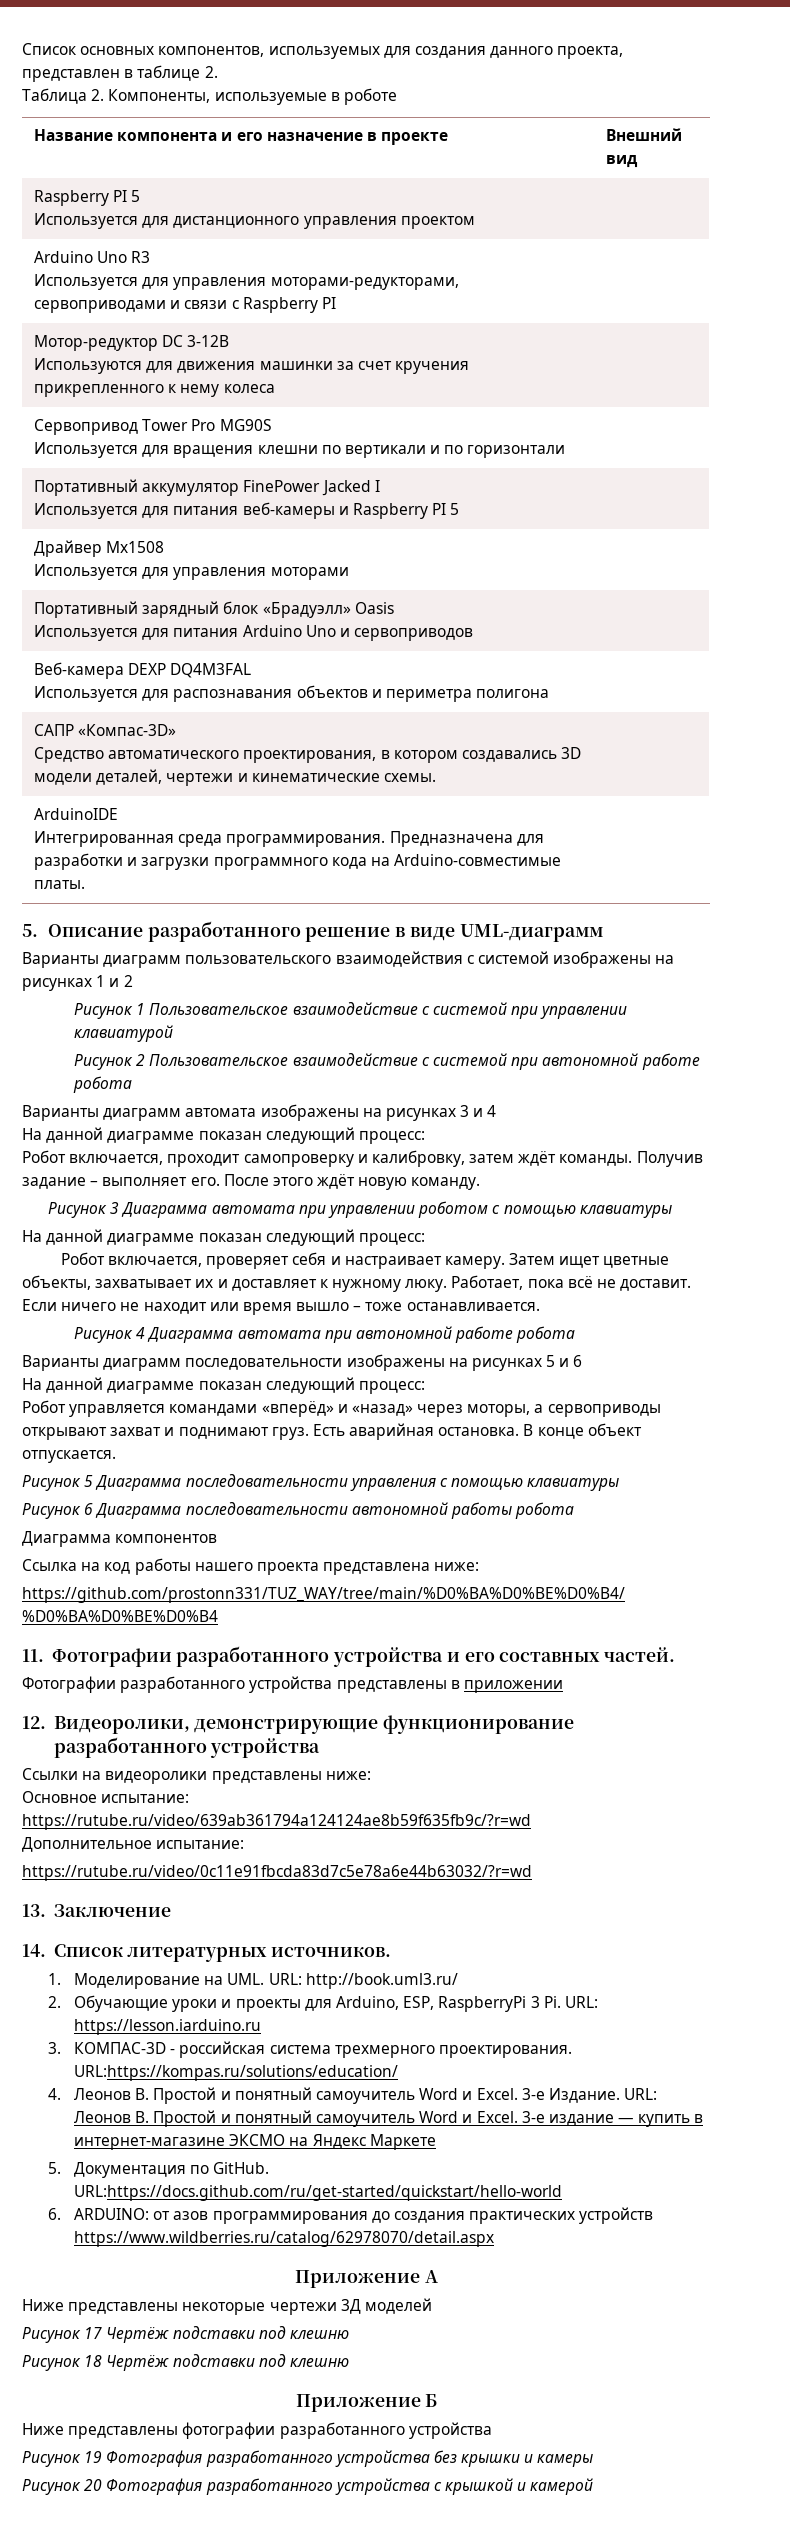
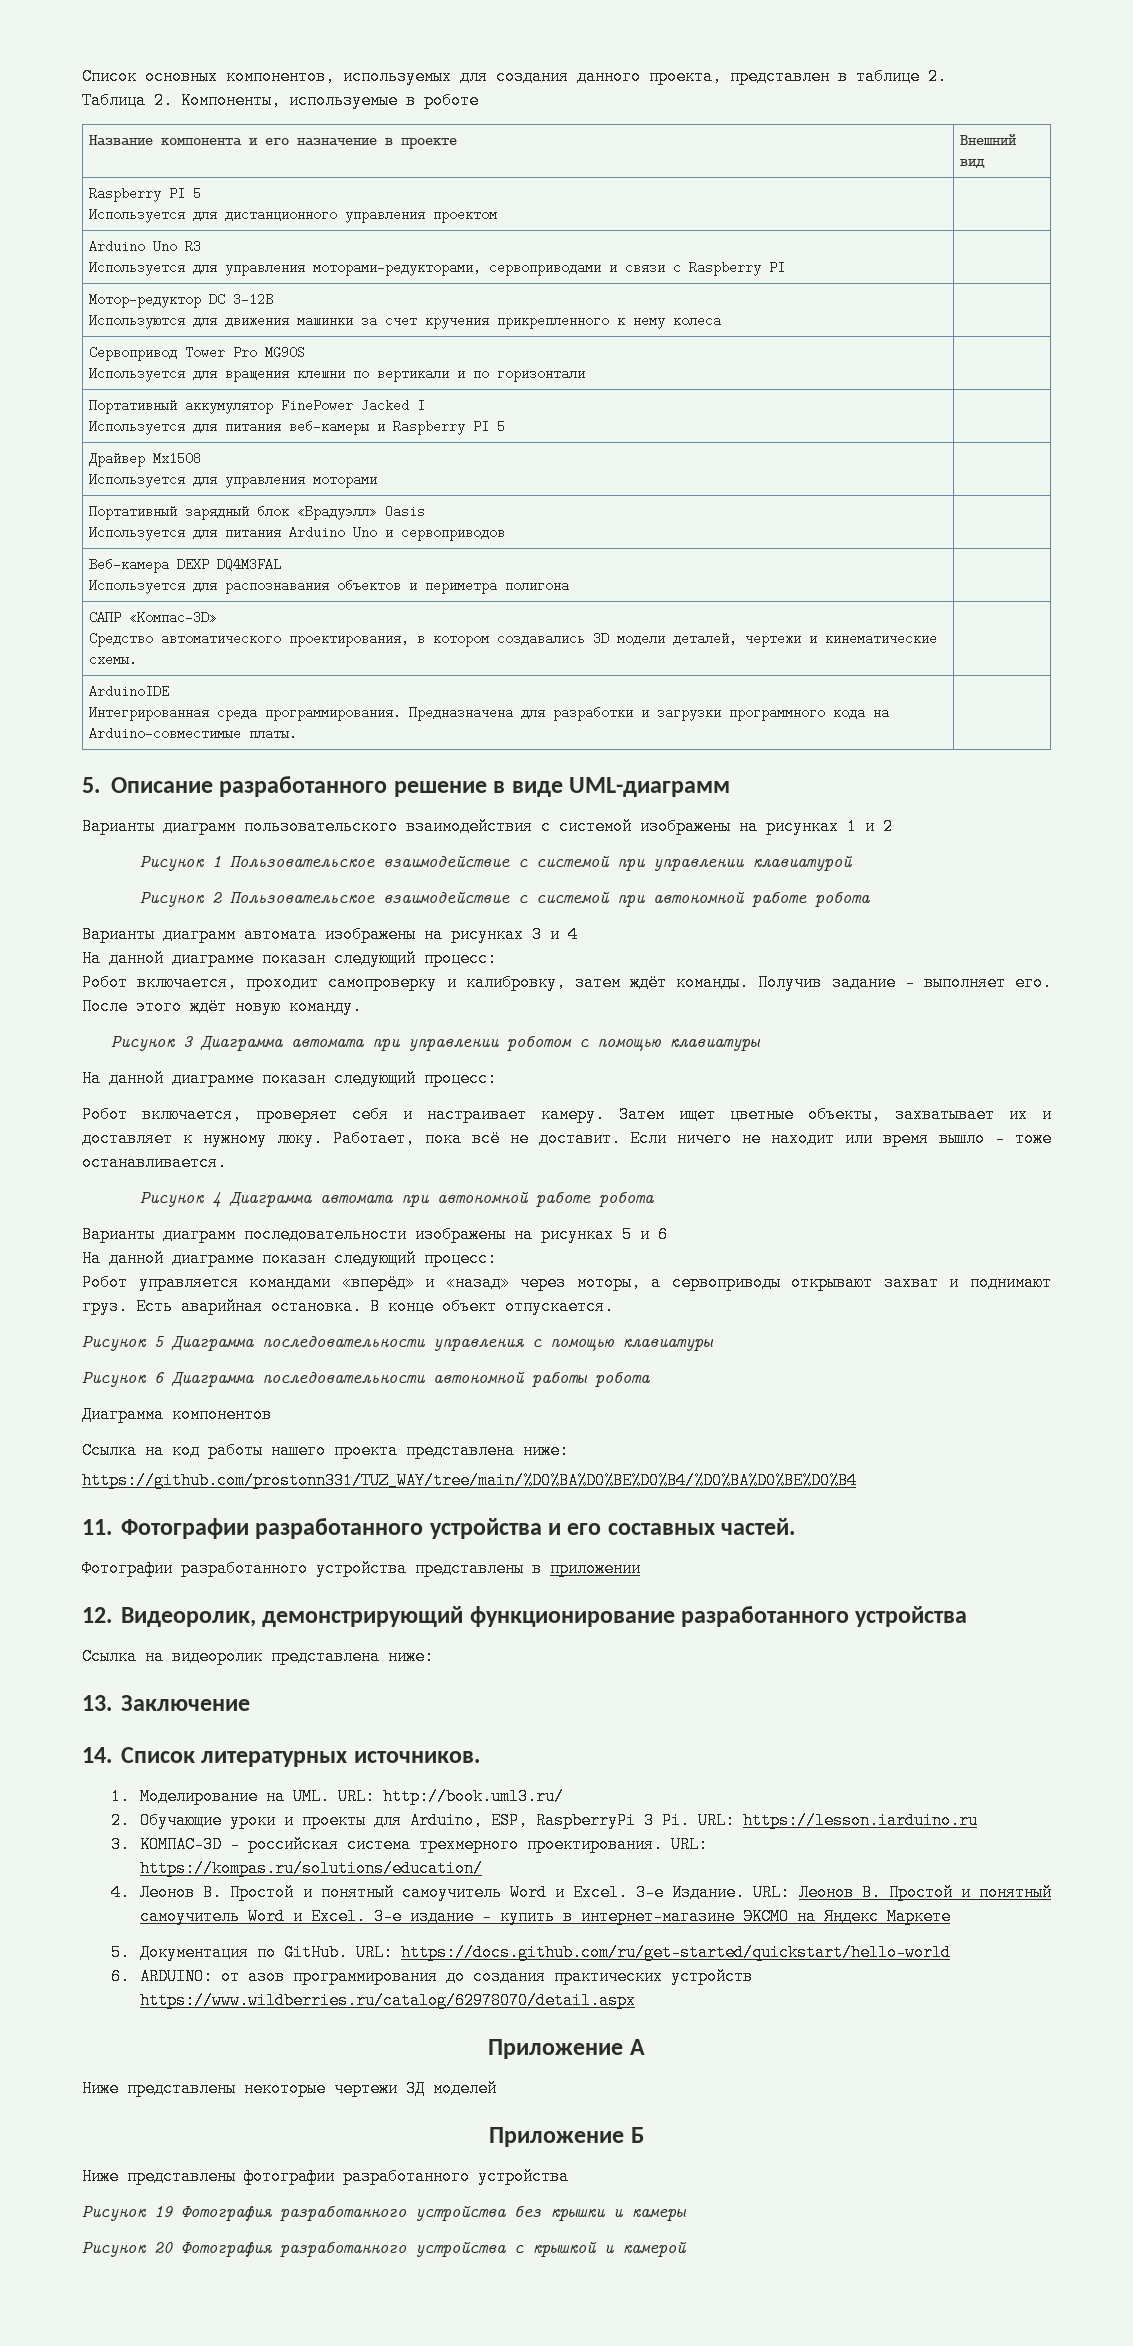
[53,1716,379,1734] Видеоролики, демонстрирующие -> [121,1606,464,1627] Видеоролик, демонстрирующий
[22,1768,371,1784] [22,1791,190,1803] [22,1814,531,1830] [22,1837,245,1852] [22,1865,532,1881] Ссылки на видеоролики представлены ниже: // Основное испытание: // https://rutube.ru/video/639ab361794a124124ae8b59f635fb9c/?r=wd // Дополнительное испытание: // https://rutube.ru/video/0c11e91fbcda83d7c5e78a6e44b63032/?r=wd -> [82,1648,434,1665] Ссылка на видеоролик представлена ниже:
[74,2065,399,2081] URL:https://kompas.ru/solutions/education/ -> [671,1836,709,1853] [140,1860,484,1877] URL: https://kompas.ru/solutions/education/
[74,2185,563,2201] URL:https://docs.github.com/ru/get-started/quickstart/hello-world -> [356,1944,952,1961] URL: https://docs.github.com/ru/get-started/quickstart/hello-world
[22,2326,349,2343] [22,2354,349,2371] // Рисунок 17 Чертёж подставки под клешню // Рисунок 18 Чертёж подставки под клешню -> (496, 2089) none

